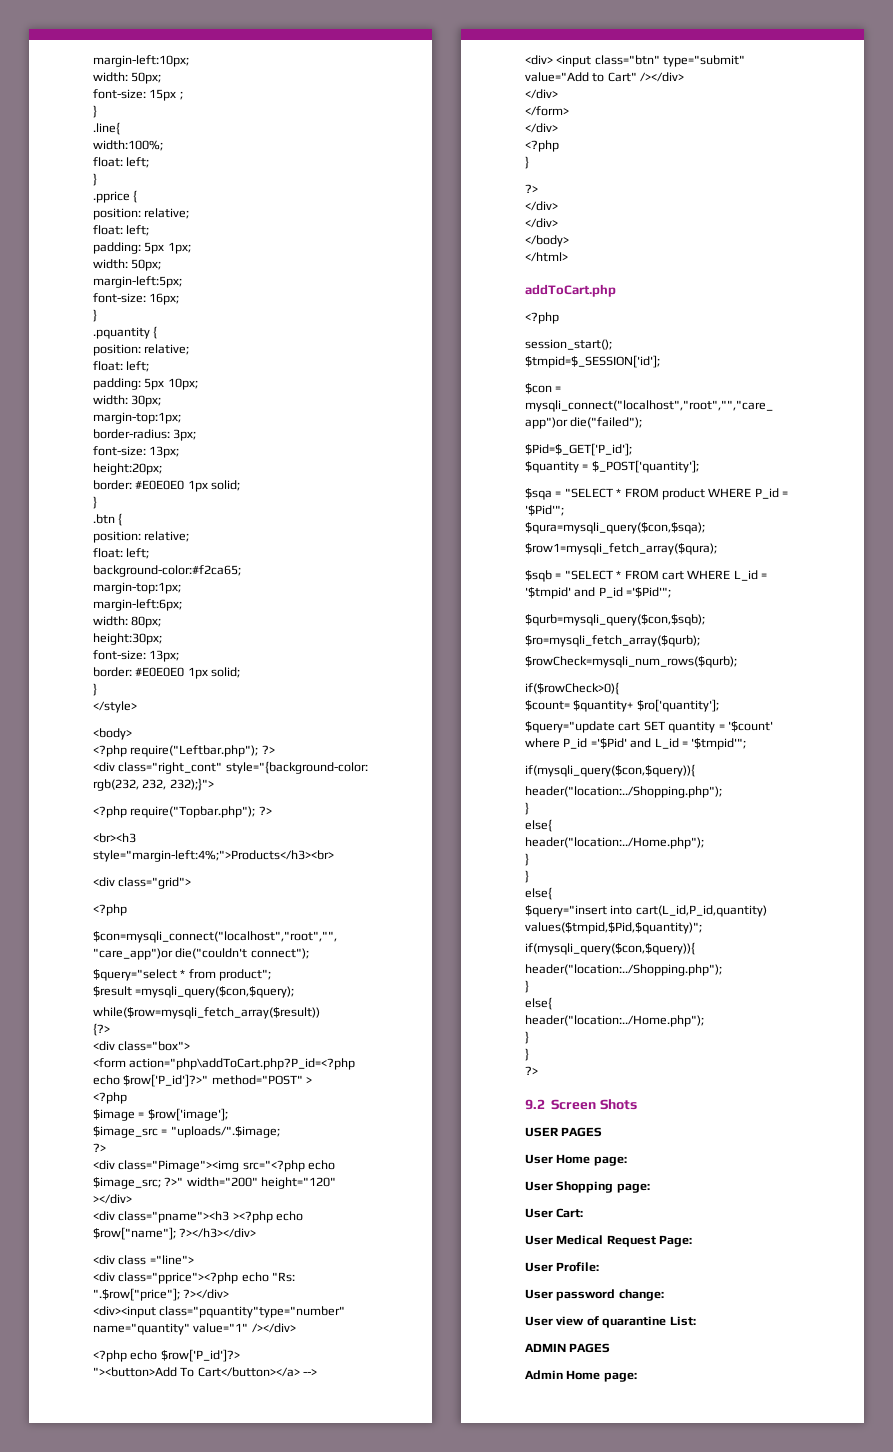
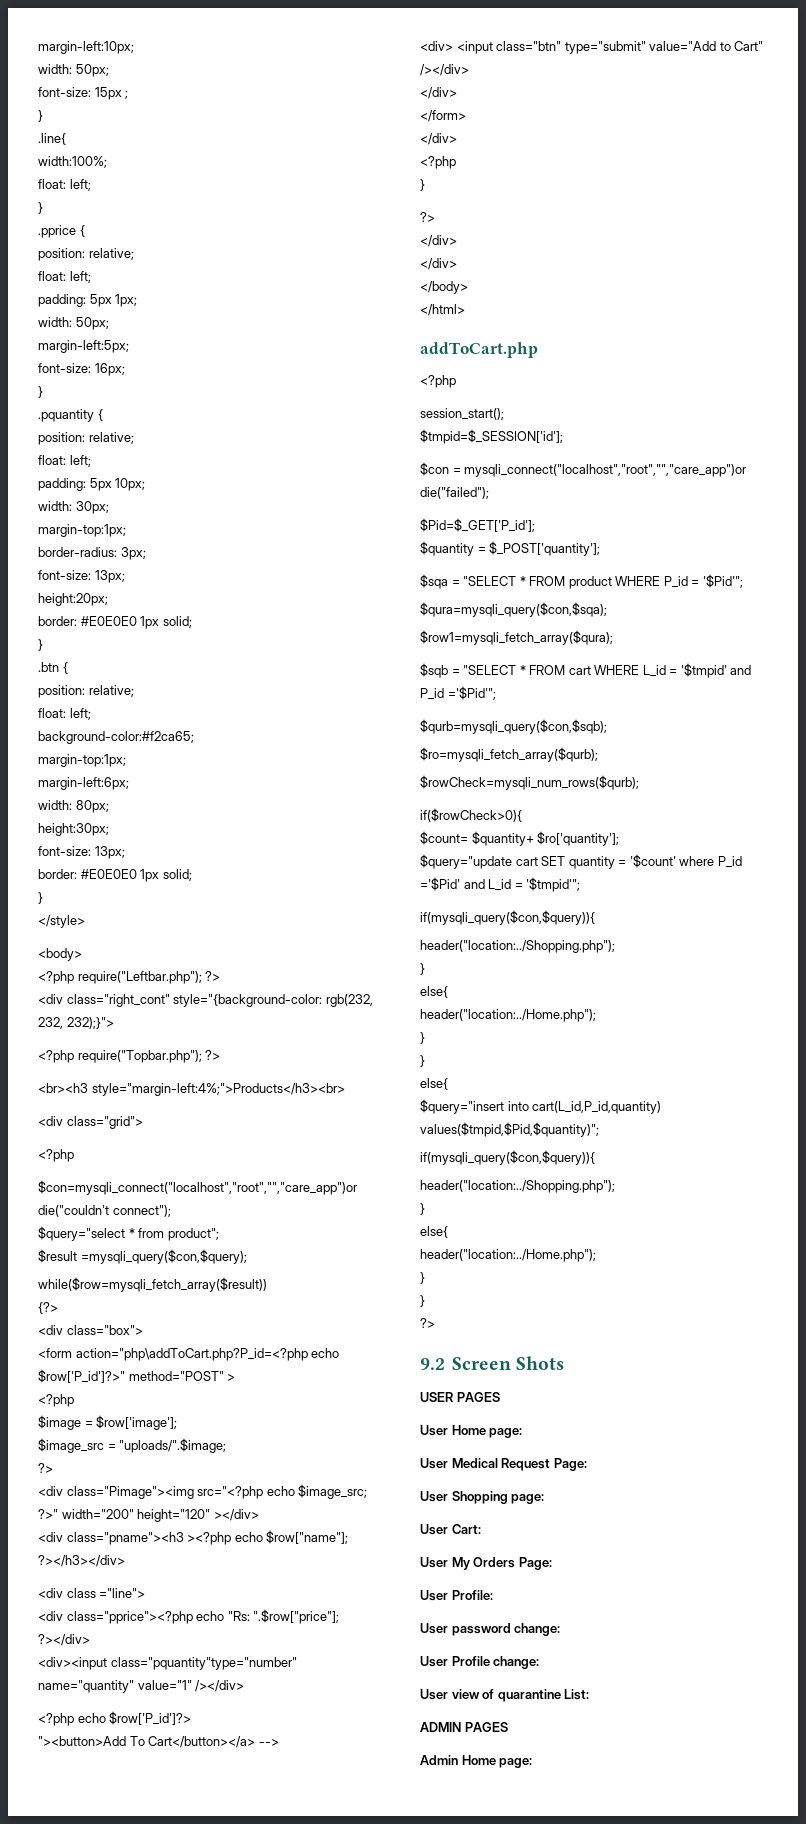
(627, 1161) none -> [420,1458,587,1471] // User Medical Request Page:
[556,1235,656,1247] Medical Request -> [451,1557,516,1570] My Orders
(664, 1295) none -> [420,1656,540,1669] // User Profile change:

